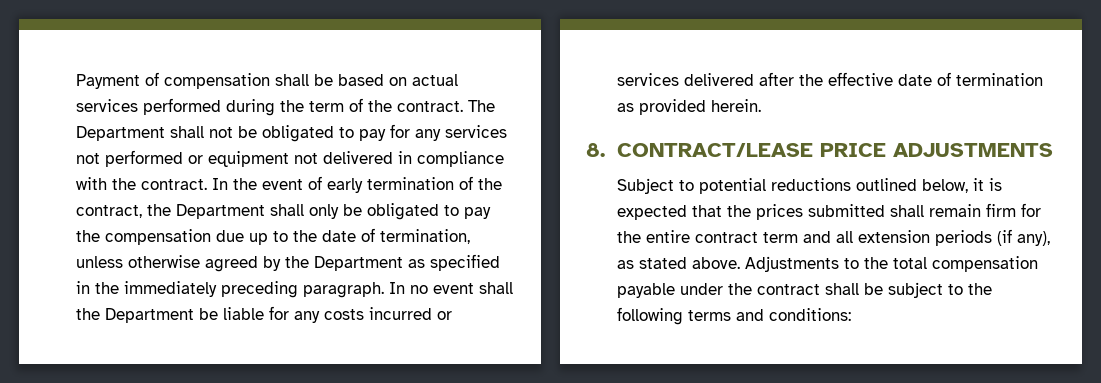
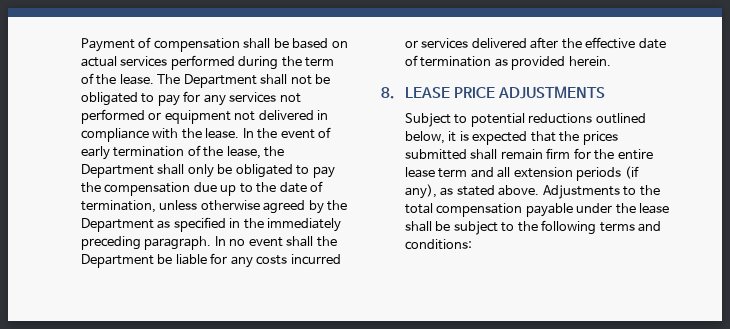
[397,101,464,112] contract. -> [119,74,154,85] lease.
[141,179,208,190] contract. -> [205,128,240,139] lease.
[76,205,143,218] contract, -> [226,146,261,159] lease,
[617,143,814,157] CONTRACT/LEASE -> [404,87,450,98] LEASE
[695,232,759,243] contract -> [404,167,435,178] lease
[757,284,821,295] contract -> [639,203,670,214] lease

